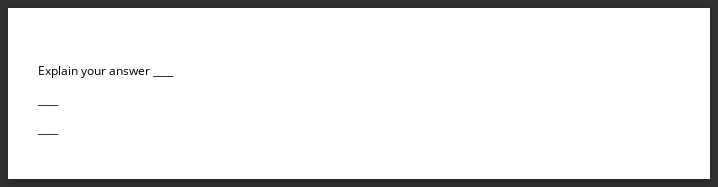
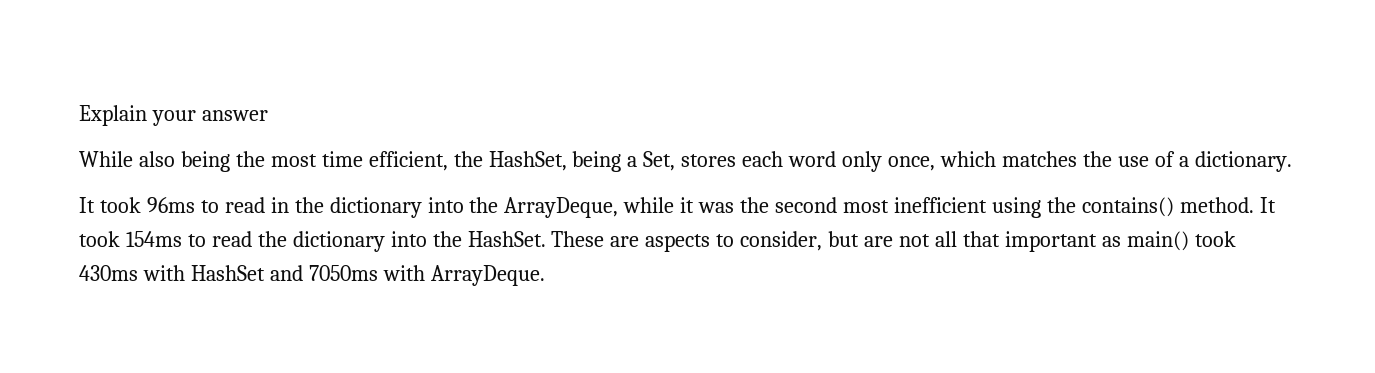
[152,75,175,77] [37,104,59,106] [37,133,59,135] ____ // ____ // ____ -> [79,151,1292,172] [79,197,1276,218] [79,231,1236,252] [79,265,545,286] // While also being the most time efficient, the HashSet, being a Set, stores each word only once, which matches the use of a dictionary. // It took 96ms to read in the dictionary into the ArrayDeque, while it was the second most inefficient using the contains() method. It took 154ms to read the dictionary into the HashSet. These are aspects to consider, but are not all that important as main() took 430ms with HashSet and 7050ms with ArrayDeque.

